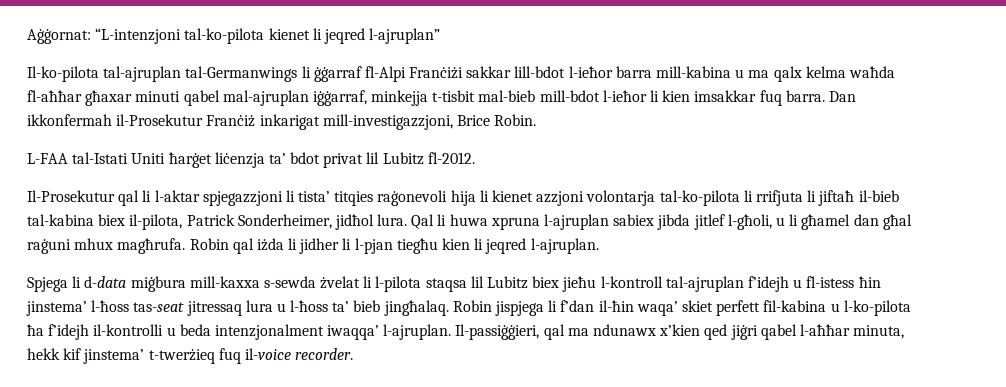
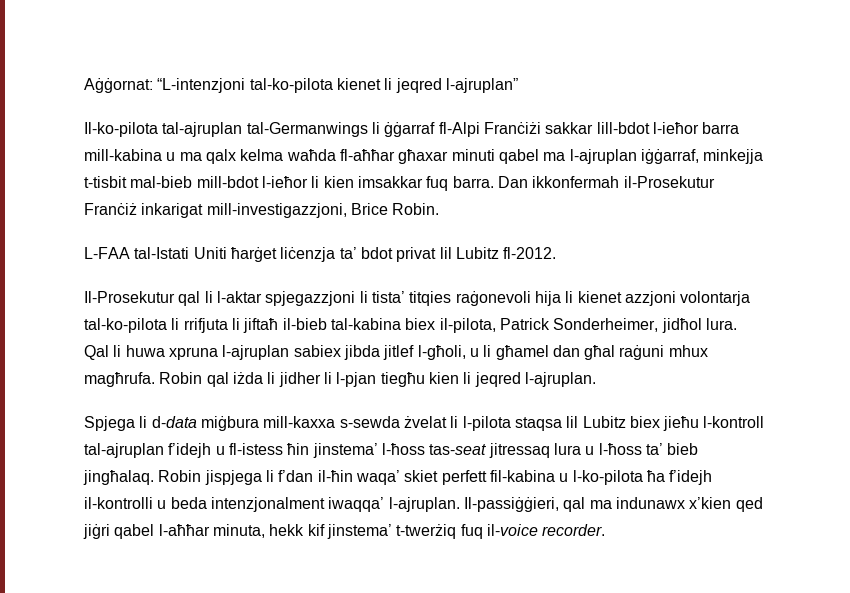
[222,90,309,106] mal-ajruplan -> [543,149,637,164] ma l-ajruplan
[593,324,657,336] ndunawx -> [615,497,685,509] indunawx
[148,349,215,364] t-twerżieq -> [396,524,457,539] t-twerżiq

